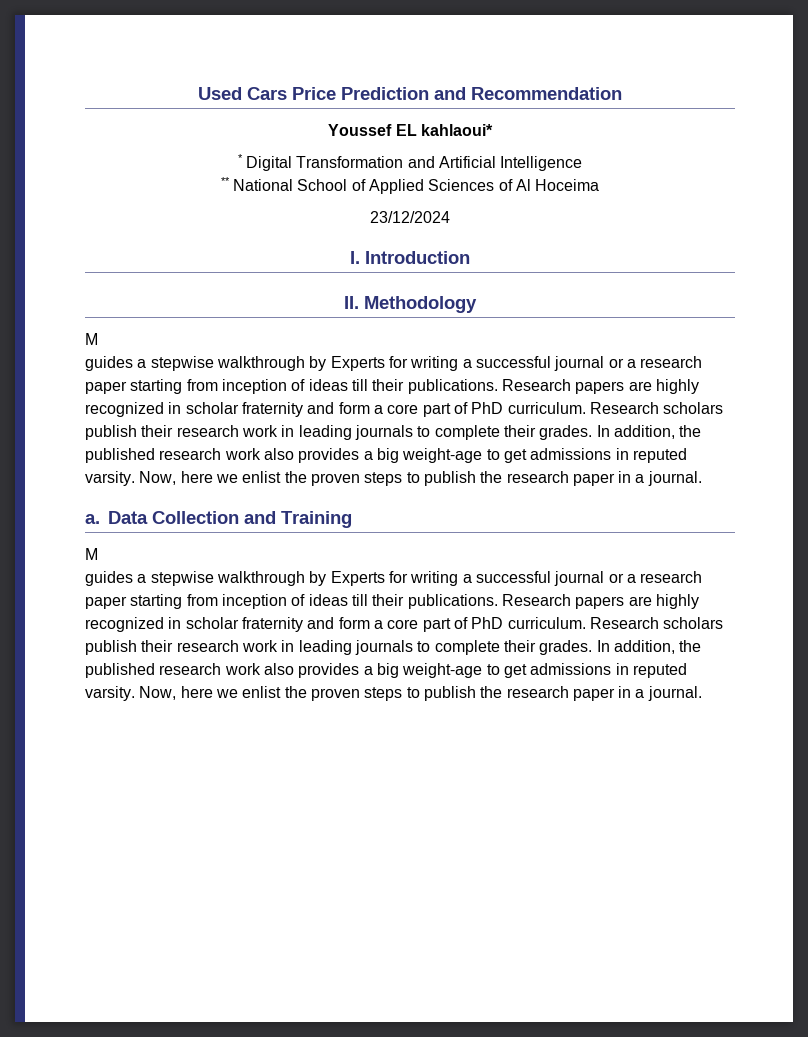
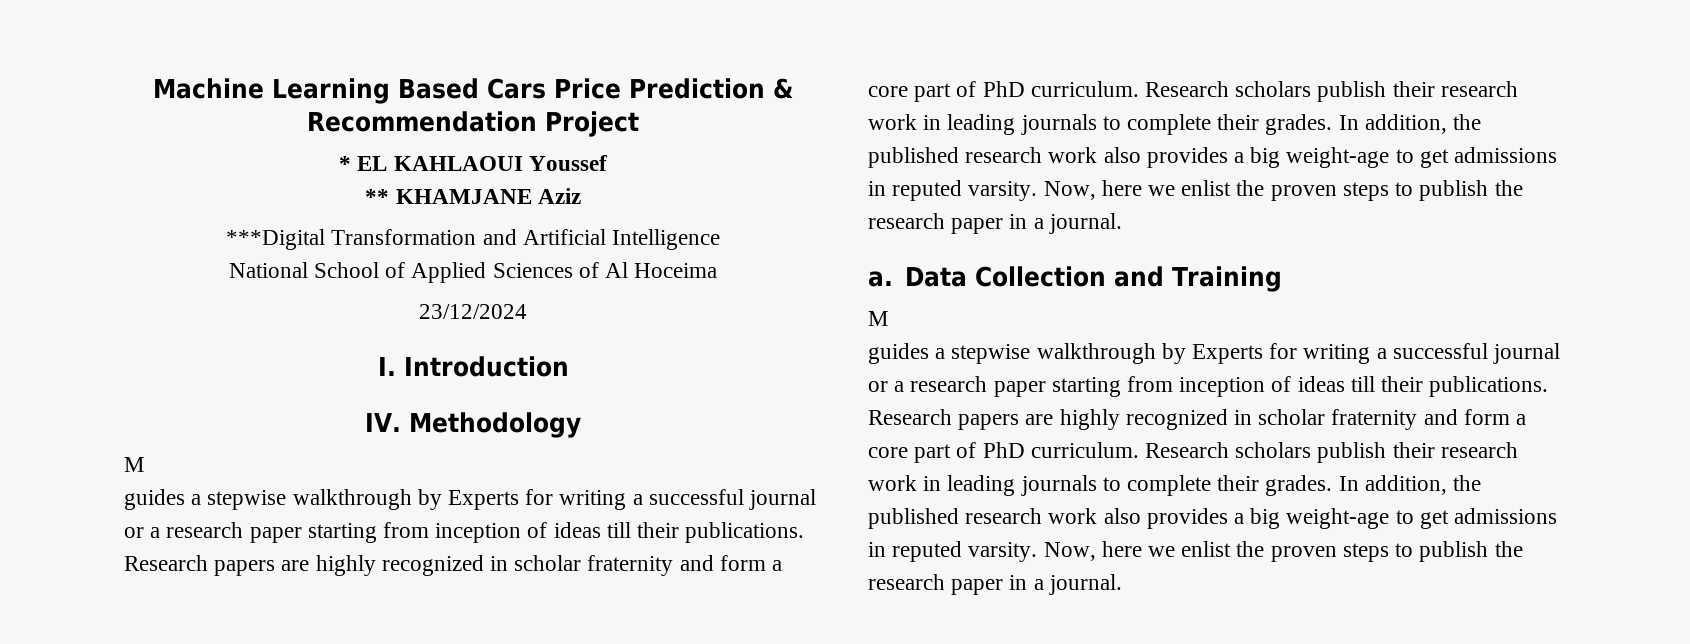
[198,87,242,100] Used -> [153,78,479,104] Machine Learning Based
[434,87,466,100] and -> [773,78,793,99] &
[328,124,493,136] [237,154,293,171] // Youssef EL kahlaoui* // * Digital -> [545,111,639,137] [339,155,607,171] [365,188,581,204] [226,229,326,250] Project // * EL KAHLAOUI Youssef // ** KHAMJANE Aziz // ***Digital
[220,177,230,185] ** -> (720, 239) none
[344,296,359,309] II. -> [365,413,402,432] IV.

